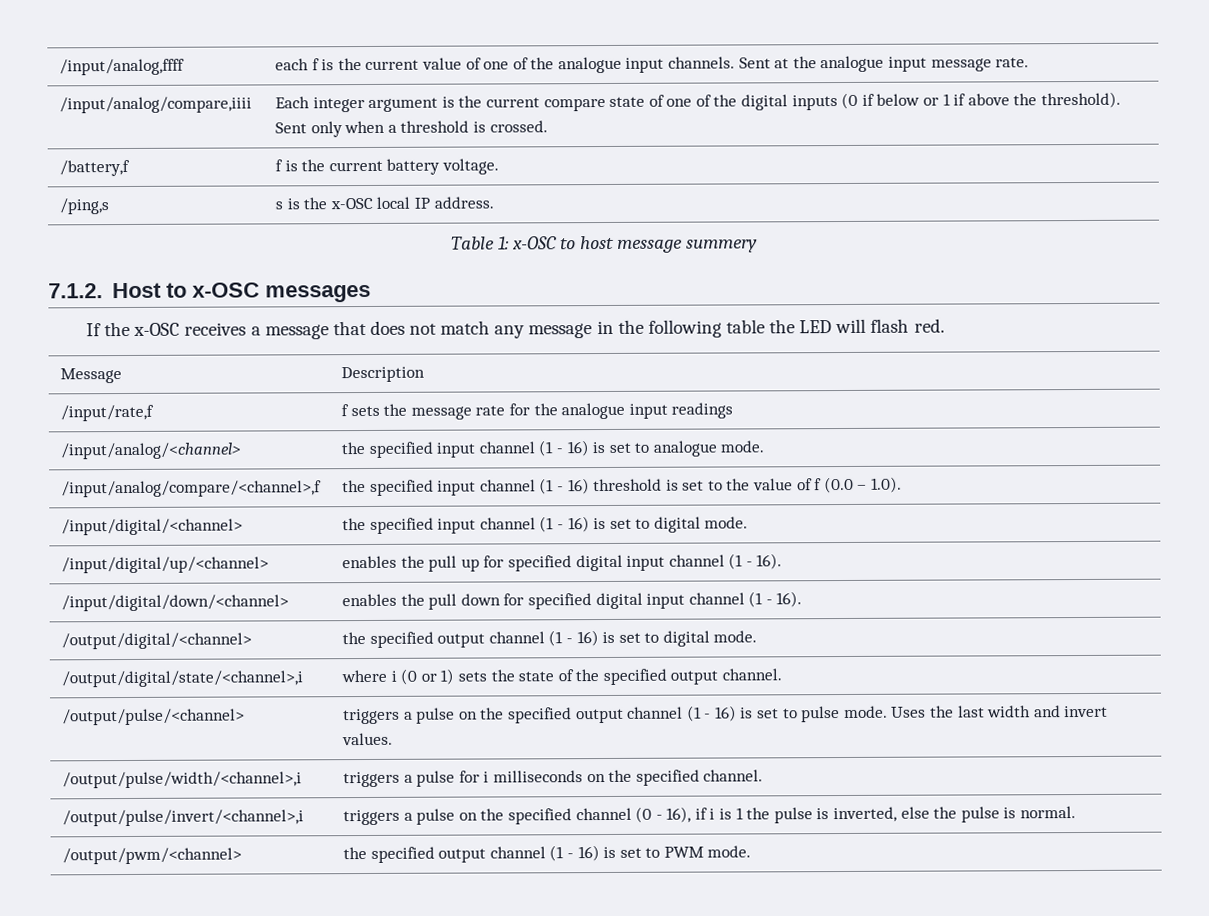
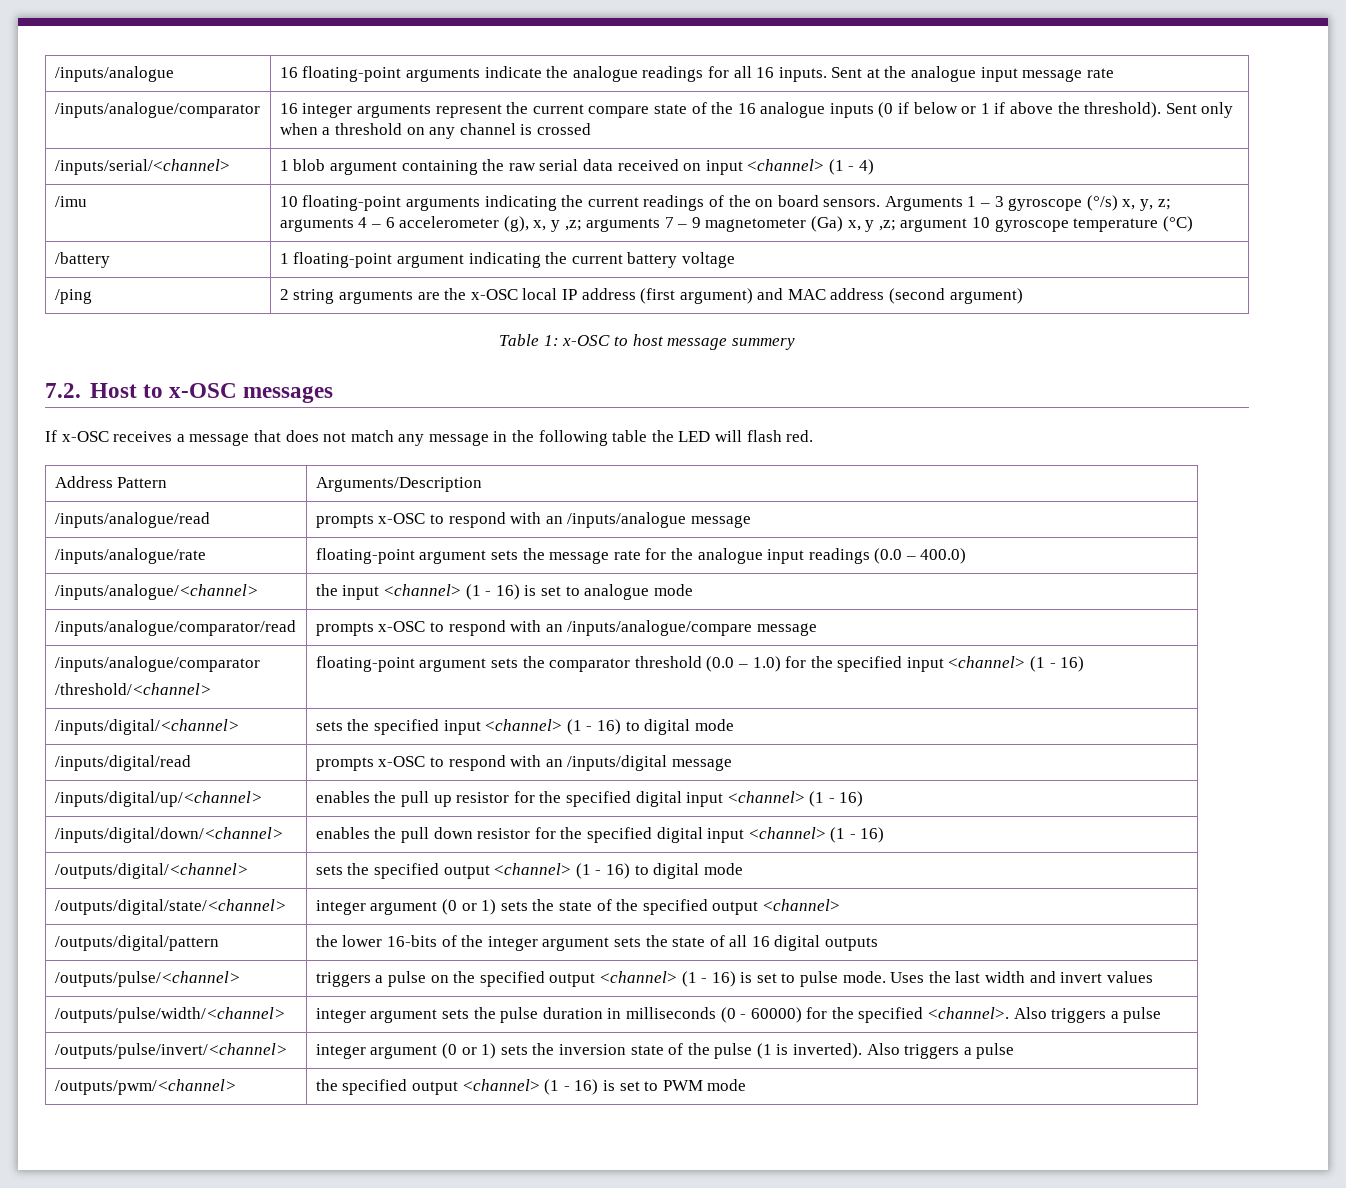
[58,58,185,76] [274,56,736,74] /input/analog,ffff | each f is the current value of one of the analogue input channels. -> [54,66,174,82] [279,66,827,82] /inputs/analogue | 16 floating-point arguments indicate the analogue readings for all 16 inputs.
[995,57,1030,68] [58,96,252,114] [274,96,455,113] rate. // /input/analog/compare,iiii | Each integer argument is -> [1086,68,1114,78] [54,102,260,118] [279,103,502,118] rate // /inputs/analogue/comparator | 16 integer arguments represent
[666,94,789,111] one of the digital -> [711,102,826,118] the 16 analogue
[472,120,548,133] [58,159,130,177] [274,158,499,175] [58,198,109,215] [274,196,494,210] is crossed. // /battery,f | f is the current battery voltage. // /ping,s | s is the x-OSC local IP address. -> [406,123,591,139] [54,159,230,175] [279,159,875,175] [54,196,87,207] [279,195,1171,211] [279,216,1193,232] [54,252,110,268] [279,252,735,268] [54,289,92,304] [279,288,1023,304] on any channel is crossed // /inputs/serial/<channel> | 1 blob argument containing the raw serial data received on input <channel> (1 - 4) // /imu | 10 floating-point arguments indicating the current readings of the on board sensors. Arguments 1 – 3 gyroscope (°/s) x, y, z; arguments 4 – 6 accelerometer (g), x, y ,z; arguments 7 – 9 magnetometer (Ga) x, y ,z; argument 10 gyroscope temperature (°C) // /battery | 1 floating-point argument indicating the current battery voltage // /ping | 2 string arguments are the x-OSC local IP address (first argument) and MAC address (second argument)
[48,283,103,299] 7.1.2. -> [45,383,81,398] 7.2.
[104,321,131,337] the -> (57, 436) none
[59,368,122,384] [340,366,425,383] [59,404,154,422] [340,404,349,417] Message | Description // /input/rate,f | f -> [54,476,168,488] [315,477,482,492] [54,512,210,528] [315,512,751,528] [54,548,206,564] [315,548,487,564] Address Pattern | Arguments/Description // /inputs/analogue/read | prompts x-OSC to respond with an /inputs/analogue message // /inputs/analogue/rate | floating-point argument
[59,442,240,460] [340,441,535,458] // /input/analog/<channel> | the specified input channel -> [874,548,967,564] [54,584,258,600] [315,584,461,600] (0.0 – 400.0) // /inputs/analogue/<channel> | the input <channel>
[720,440,765,453] [60,480,322,498] [341,476,903,496] [60,518,243,536] [341,516,749,534] [60,556,269,574] mode. // /input/analog/compare/<channel>,f | the specified input channel (1 - 16) threshold is set to the value of f (0.0 – 1.0). // /input/digital/<channel> | the specified input channel (1 - 16) is set to digital mode. // /input/digital/up/<channel> -> [653,584,693,596] [54,620,296,636] [315,620,817,636] [54,656,260,672] [54,683,211,695] [315,656,1085,672] [54,719,239,735] [315,719,734,735] [54,755,191,771] [315,755,732,771] [54,791,262,807] mode // /inputs/analogue/comparator/read | prompts x-OSC to respond with an /inputs/analogue/compare message // /inputs/analogue/comparator // /threshold/<channel> | floating-point argument sets the comparator threshold (0.0 – 1.0) for the specified input <channel> (1 - 16) // /inputs/digital/<channel> | sets the specified input <channel> (1 - 16) to digital mode // /inputs/digital/read | prompts x-OSC to respond with an /inputs/digital message // /inputs/digital/up/<channel>
[483,553,783,572] [60,594,289,612] for specified digital input channel (1 - 16). // /input/digital/down/<channel> -> [456,791,864,807] [54,827,283,843] resistor for the specified digital input <channel> (1 - 16) // /inputs/digital/down/<channel>
[503,591,803,610] [60,632,252,650] [341,630,758,648] [60,670,303,688] [340,669,397,683] for specified digital input channel (1 - 16). // /output/digital/<channel> | the specified output channel (1 - 16) is set to digital mode. // /output/digital/state/<channel>,i | where i -> [477,827,885,843] [54,863,248,879] [315,863,743,879] [54,899,286,915] [315,900,438,915] resistor for the specified digital input <channel> (1 - 16) // /outputs/digital/<channel> | sets the specified output <channel> (1 - 16) to digital mode // /outputs/digital/state/<channel> | integer argument
[722,668,783,681] [61,708,245,726] channel. // /output/pulse/<channel> -> [762,899,840,911] [54,935,219,951] [315,935,879,951] [54,971,240,987] <channel> // /outputs/digital/pattern | the lower 16-bits of the integer argument sets the state of all 16 digital outputs // /outputs/pulse/<channel>
[627,706,684,719] channel -> [599,971,677,983] <channel>
[341,732,393,746] [61,771,302,789] [342,769,764,788] [61,809,304,827] [342,806,1076,826] [61,847,242,865] [342,846,546,863] values. // /output/pulse/width/<channel>,i | triggers a pulse for i milliseconds on the specified channel. // /output/pulse/invert/<channel>,i | triggers a pulse on the specified channel (0 - 16), if i is 1 the pulse is inverted, else the pulse is normal. // /output/pwm/<channel> | the specified output channel -> [1106,971,1153,983] [54,1007,285,1023] [315,1007,1162,1023] [54,1043,287,1059] [315,1043,1015,1059] [54,1079,236,1095] [315,1079,540,1095] values // /outputs/pulse/width/<channel> | integer argument sets the pulse duration in milliseconds (0 - 60000) for the specified <channel>. Also triggers a pulse // /outputs/pulse/invert/<channel> | integer argument (0 or 1) sets the inversion state of the pulse (1 is inverted). Also triggers a pulse // /outputs/pwm/<channel> | the specified output <channel>
[707,845,752,858] mode. -> [707,1079,747,1091] mode

